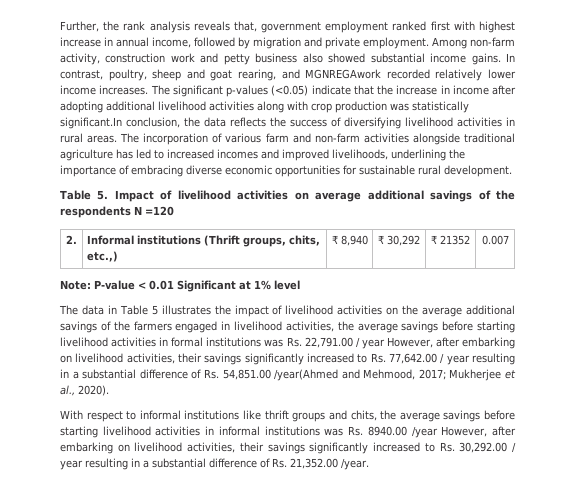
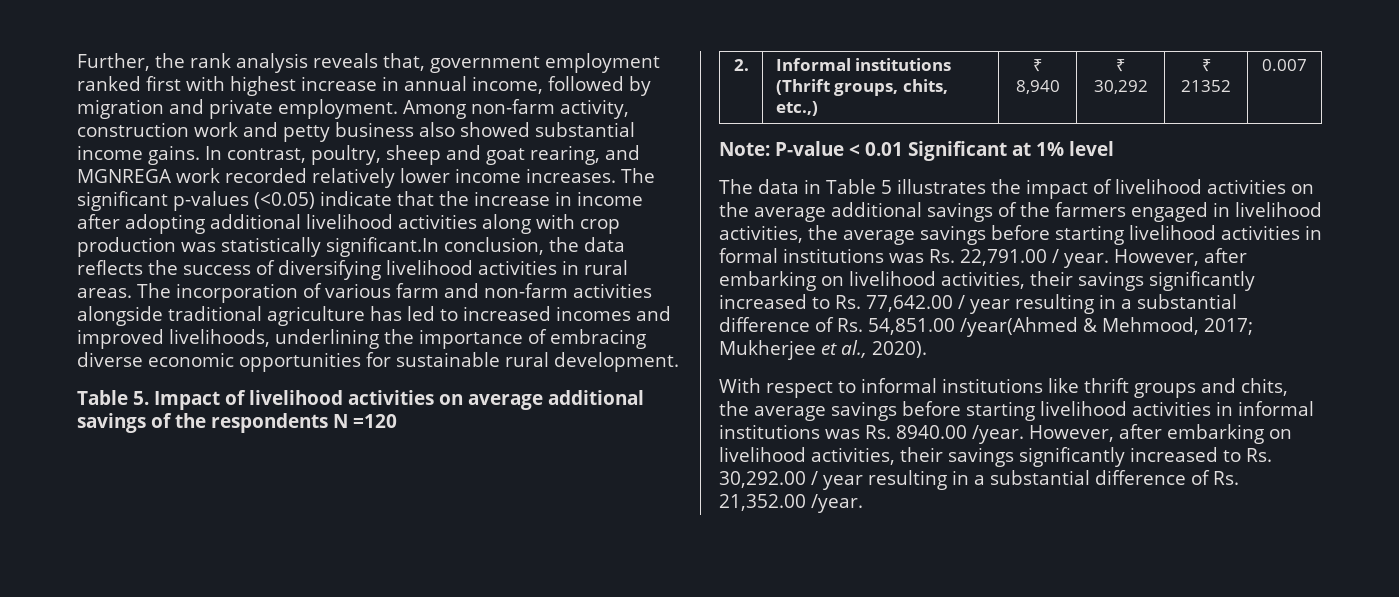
[305,69,382,79] MGNREGAwork -> [77,168,220,183] MGNREGA work
[361,339,385,349] year -> [1064,253,1109,268] year.
[341,369,360,379] and -> [1083,318,1097,332] &
[411,426,438,438] /year -> [972,425,1024,444] /year.

